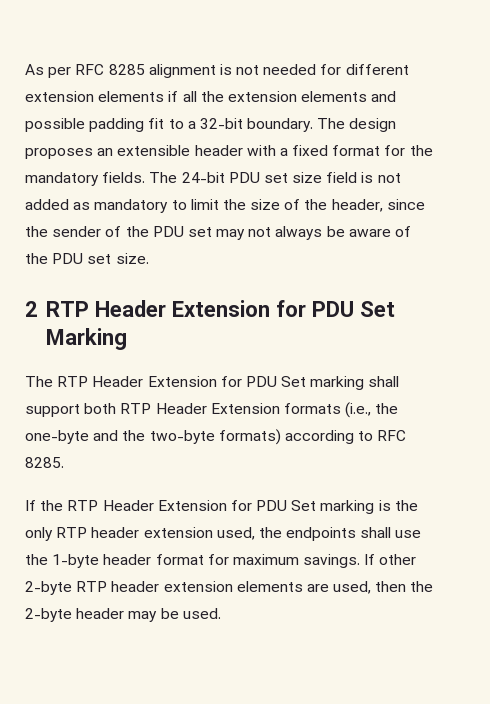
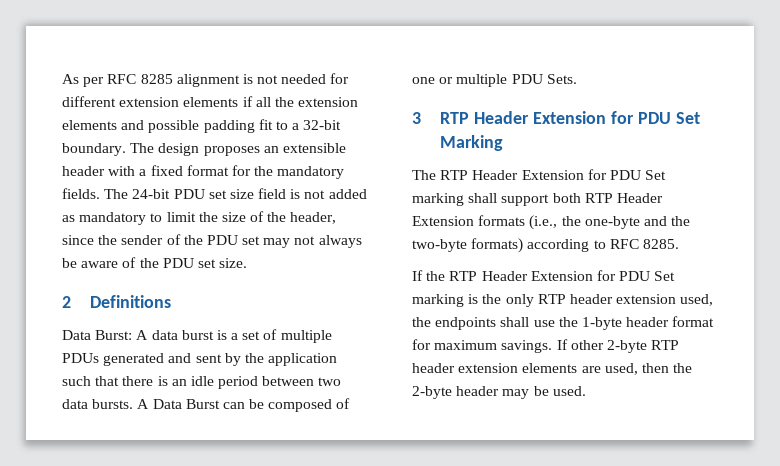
(38, 309) none -> [90,295,172,308] [62,329,332,343] [62,353,338,366] [62,376,342,389] [62,398,351,412] [412,74,577,87] [412,112,421,124] Definitions // Data Burst: A data burst is a set of multiple PDUs generated and sent by the application such that there is an idle period between two data bursts. A Data Burst can be composed of one or multiple PDU Sets. // 3

